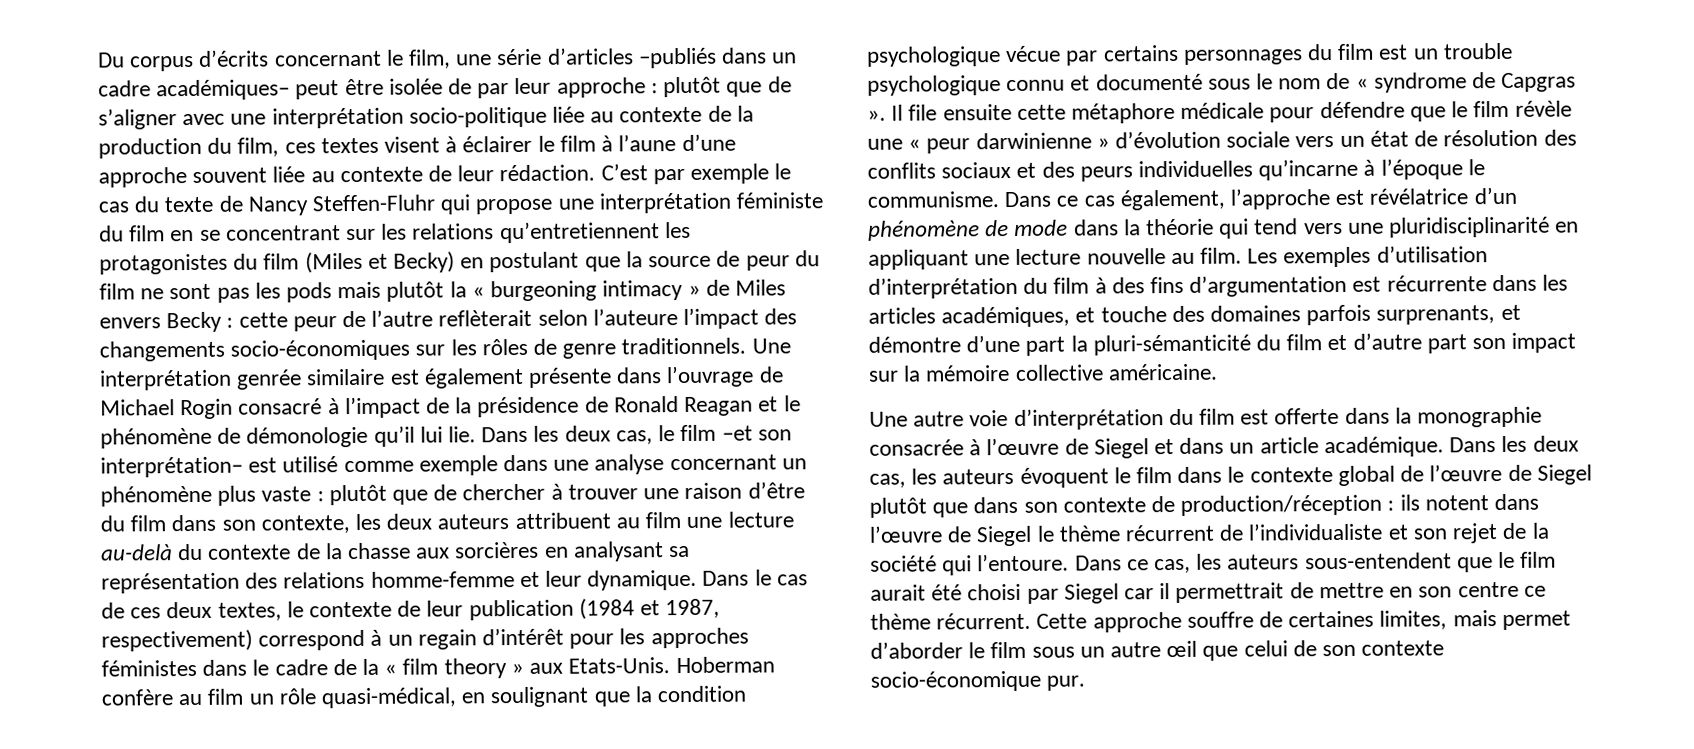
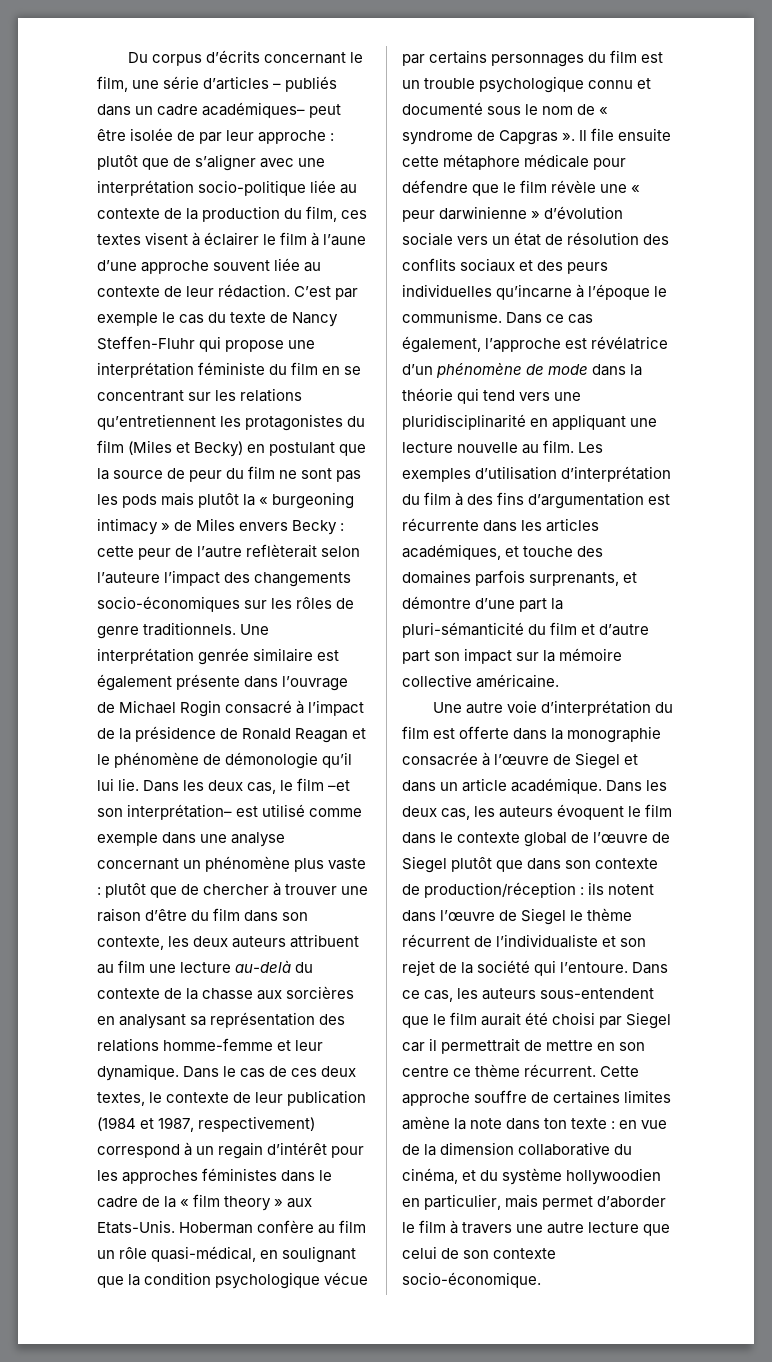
[638,47,717,69] –publiés -> [273,76,338,92] – publiés
[1379,610,1448,630] limites, -> [624,1090,672,1103] [402,1116,668,1130] [402,1142,633,1156] [402,1168,662,1185] [402,1194,502,1210] limites amène la note dans ton texte : en vue de la dimension collaborative du cinéma, et du système hollywoodien en particulier,
[1031,640,1198,658] sous un autre œil -> [450,1220,640,1234] à travers une autre lecture
[870,670,1086,692] socio-économique pur. -> [402,1272,541,1288] socio-économique.

